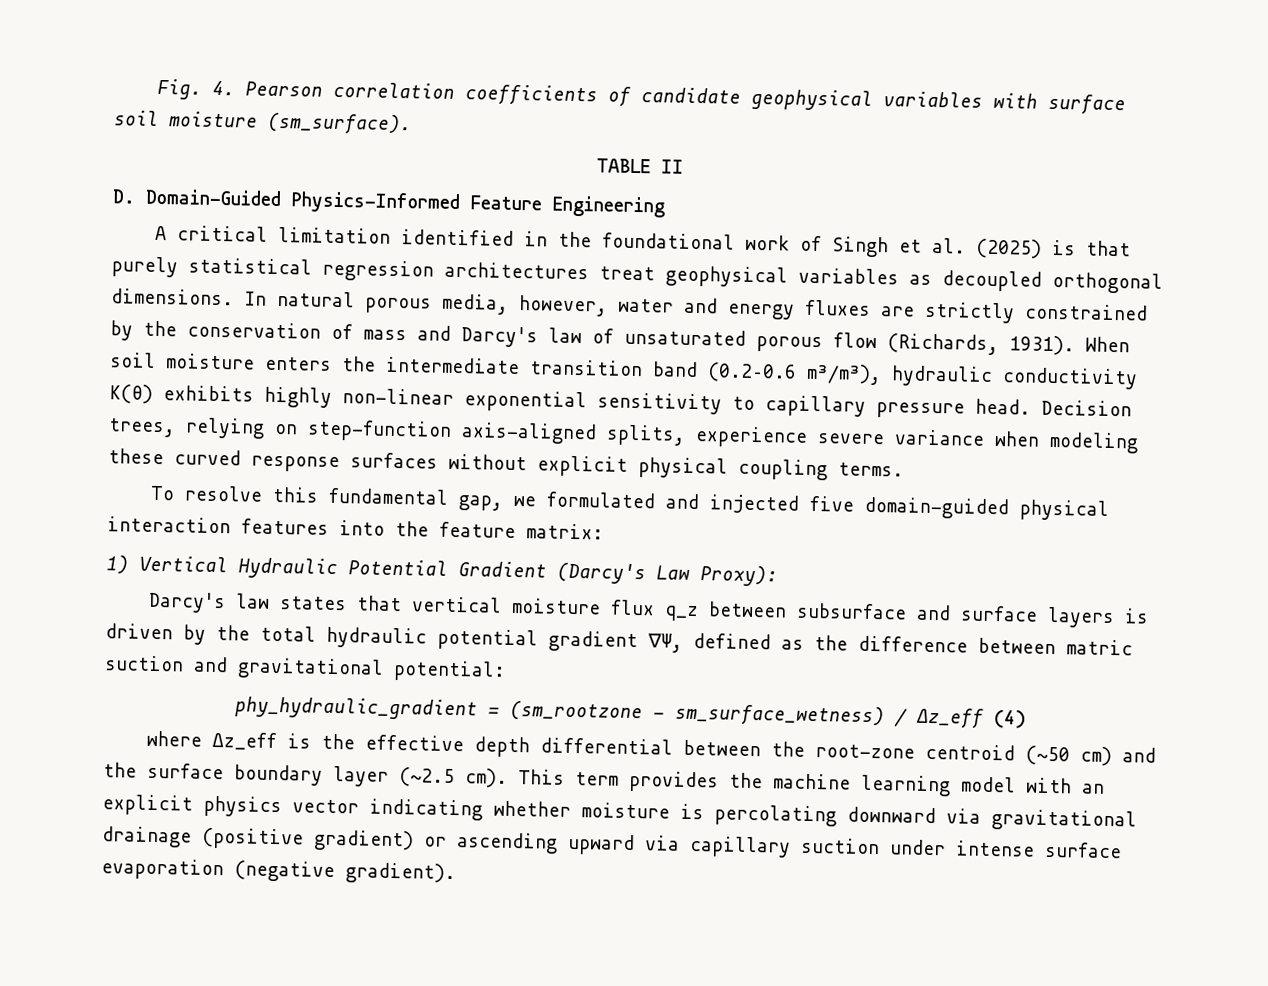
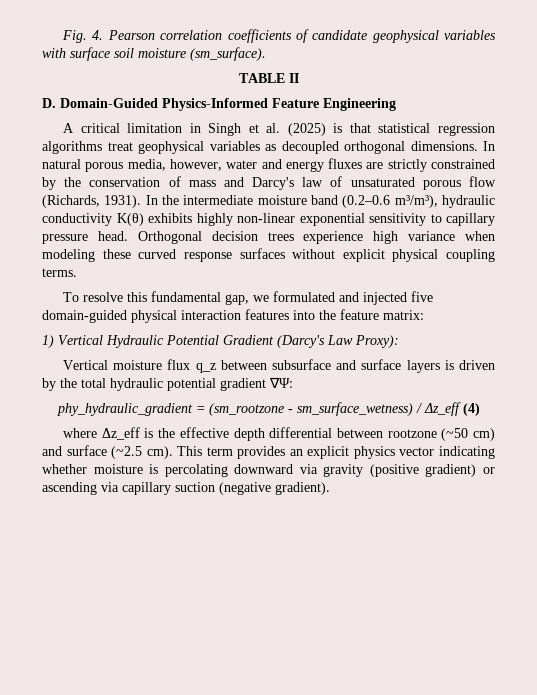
[400,229,822,252] identified in the foundational work of -> [189,123,201,133] in
[111,256,178,278] purely -> (371, 128) none
[444,261,589,280] architectures -> [42,141,102,154] algorithms
[1085,336,1130,353] [110,352,332,371] When soil moisture enters -> [145,195,158,205] In
[529,359,643,377] transition -> [257,195,307,205] moisture
[1041,399,1132,417] [108,417,885,448] Decision trees, relying on step-function axis-aligned splits, experience severe -> [137,231,399,244] Orthogonal decision trees experience high
[147,591,502,614] Darcy's law states that vertical -> [63,360,109,370] Vertical
[647,633,1133,656] [104,655,506,682] ∇Ψ, defined as the difference between matric suction and gravitational potential: -> [269,377,293,388] ∇Ψ:
[770,741,1156,767] [103,762,389,787] the root-zone centroid (~50 cm) and the surface boundary layer -> [387,428,496,441] [42,445,107,456] rootzone (~50 cm) and surface
[729,772,1072,797] the machine learning model with -> (286, 452) none
[991,809,1137,832] [102,826,192,848] gravitational drainage -> [323,464,364,477] gravity
[567,833,635,856] upward -> (97, 488) none
[889,839,1122,859] [101,858,224,881] under intense surface evaporation -> (215, 487) none

